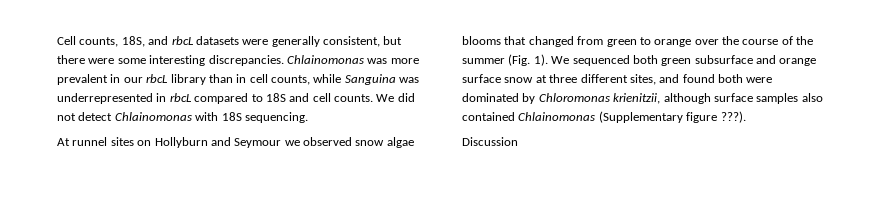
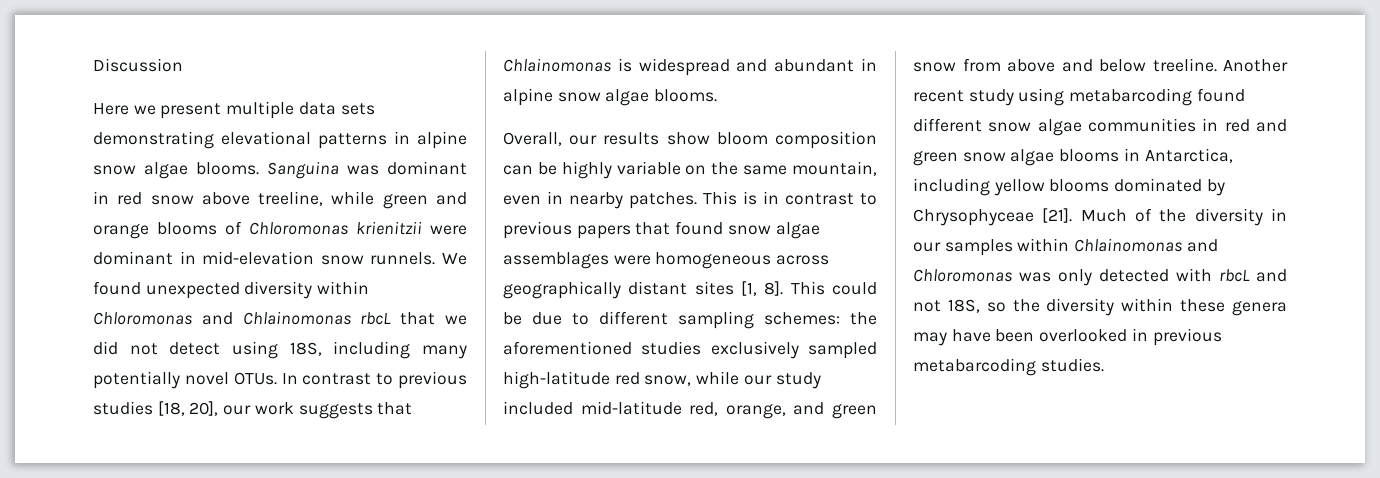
[57,36,403,47] [57,55,419,66] [57,74,420,85] [57,93,415,104] [57,112,308,123] [57,137,414,148] [462,36,814,47] [462,54,817,66] [462,74,773,85] [462,93,823,104] [462,111,746,123] [462,137,518,146] Cell counts, 18S, and rbcL datasets were generally consistent, but there were some interesting discrepancies. Chlainomonas was more prevalent in our rbcL library than in cell counts, while Sanguina was underrepresented in rbcL compared to 18S and cell counts. We did not detect Chlainomonas with 18S sequencing. // At runnel sites on Hollyburn and Seymour we observed snow algae blooms that changed from green to orange over the course of the summer (Fig. 1). We sequenced both green subsurface and orange surface snow at three different sites, and found both were dominated by Chloromonas krienitzii, although surface samples also contained Chlainomonas (Supplementary figure ???). // Discussion -> [93,58,183,72] [93,101,375,119] [93,131,467,149] [93,161,467,179] [93,191,467,209] [93,221,467,239] [93,251,467,265] [93,281,370,299] [93,311,468,325] [93,341,467,359] [93,371,467,389] [93,401,413,419] [503,58,877,76] [503,88,718,106] [503,131,877,149] [503,161,877,179] [503,191,877,209] [503,221,820,239] [503,252,830,269] [503,281,877,299] [503,311,877,329] [503,341,877,359] [503,371,821,389] [503,401,877,419] [913,58,1288,72] [913,88,1245,106] [913,118,1287,136] [913,148,1233,166] [913,178,1225,196] [913,208,1287,226] [913,238,1218,256] [913,268,1287,286] [913,298,1287,316] [913,328,1222,346] [913,358,1104,376] Discussion // Here we present multiple data sets demonstrating elevational patterns in alpine snow algae blooms. Sanguina was dominant in red snow above treeline, while green and orange blooms of Chloromonas krienitzii were dominant in mid-elevation snow runnels. We found unexpected diversity within Chloromonas and Chlainomonas rbcL that we did not detect using 18S, including many potentially novel OTUs. In contrast to previous studies [18, 20], our work suggests that Chlainomonas is widespread and abundant in alpine snow algae blooms. // Overall, our results show bloom composition can be highly variable on the same mountain, even in nearby patches. This is in contrast to previous papers that found snow algae assemblages were homogeneous across geographically distant sites [1, 8]. This could be due to different sampling schemes: the aforementioned studies exclusively sampled high-latitude red snow, while our study included mid-latitude red, orange, and green snow from above and below treeline. Another recent study using metabarcoding found different snow algae communities in red and green snow algae blooms in Antarctica, including yellow blooms dominated by Chrysophyceae [21]. Much of the diversity in our samples within Chlainomonas and Chloromonas was only detected with rbcL and not 18S, so the diversity within these genera may have been overlooked in previous metabarcoding studies.

